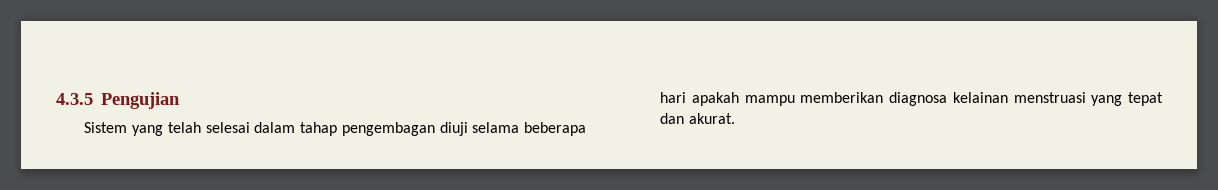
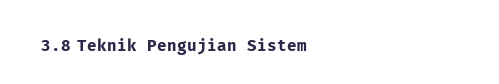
[56,93,93,105] 4.3.5 -> [41,38,137,51] 3.8 Teknik
[84,122,586,136] [660,92,1163,106] [660,113,735,124] // Sistem yang telah selesai dalam tahap pengembagan diuji selama beberapa hari apakah mampu memberikan diagnosa kelainan menstruasi yang tepat dan akurat. -> [246,38,307,51] Sistem

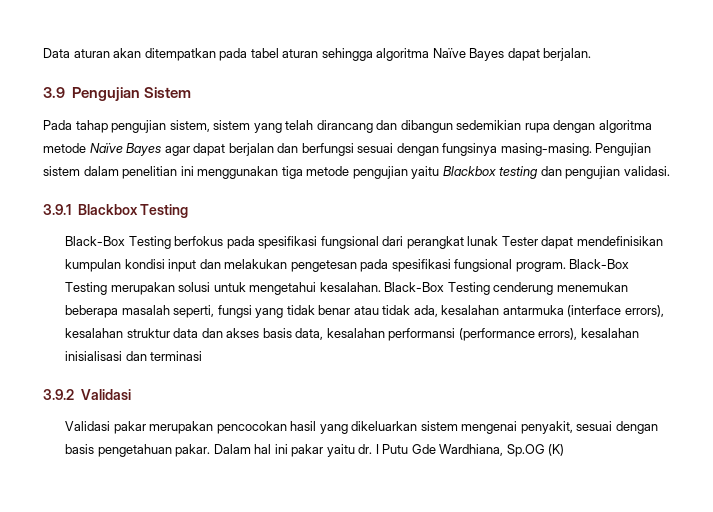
[41,38,307,55] 3.8 Teknik Pengujian Sistem -> [43,48,592,61] [43,87,191,101] [43,120,652,133] [43,143,652,156] [43,166,670,179] [43,204,189,218] [65,236,663,249] [65,259,630,272] [65,282,628,295] [65,305,664,318] [65,328,639,341] [65,351,203,361] [43,389,131,400] [65,421,658,434] [65,444,565,457] Data aturan akan ditempatkan pada tabel aturan sehingga algoritma Naïve Bayes dapat berjalan. // 3.9 Pengujian Sistem // Pada tahap pengujian sistem, sistem yang telah dirancang dan dibangun sedemikian rupa dengan algoritma metode Naïve Bayes agar dapat berjalan dan berfungsi sesuai dengan fungsinya masing-masing. Pengujian sistem dalam penelitian ini menggunakan tiga metode pengujian yaitu Blackbox testing dan pengujian validasi. // 3.9.1 Blackbox Testing // Black-Box Testing berfokus pada spesifikasi fungsional dari perangkat lunak Tester dapat mendefinisikan kumpulan kondisi input dan melakukan pengetesan pada spesifikasi fungsional program. Black-Box Testing merupakan solusi untuk mengetahui kesalahan. Black-Box Testing cenderung menemukan beberapa masalah seperti, fungsi yang tidak benar atau tidak ada, kesalahan antarmuka (interface errors), kesalahan struktur data dan akses basis data, kesalahan performansi (performance errors), kesalahan inisialisasi dan terminasi // 3.9.2 Validasi // Validasi pakar merupakan pencocokan hasil yang dikeluarkan sistem mengenai penyakit, sesuai dengan basis pengetahuan pakar. Dalam hal ini pakar yaitu dr. I Putu Gde Wardhiana, Sp.OG (K)

